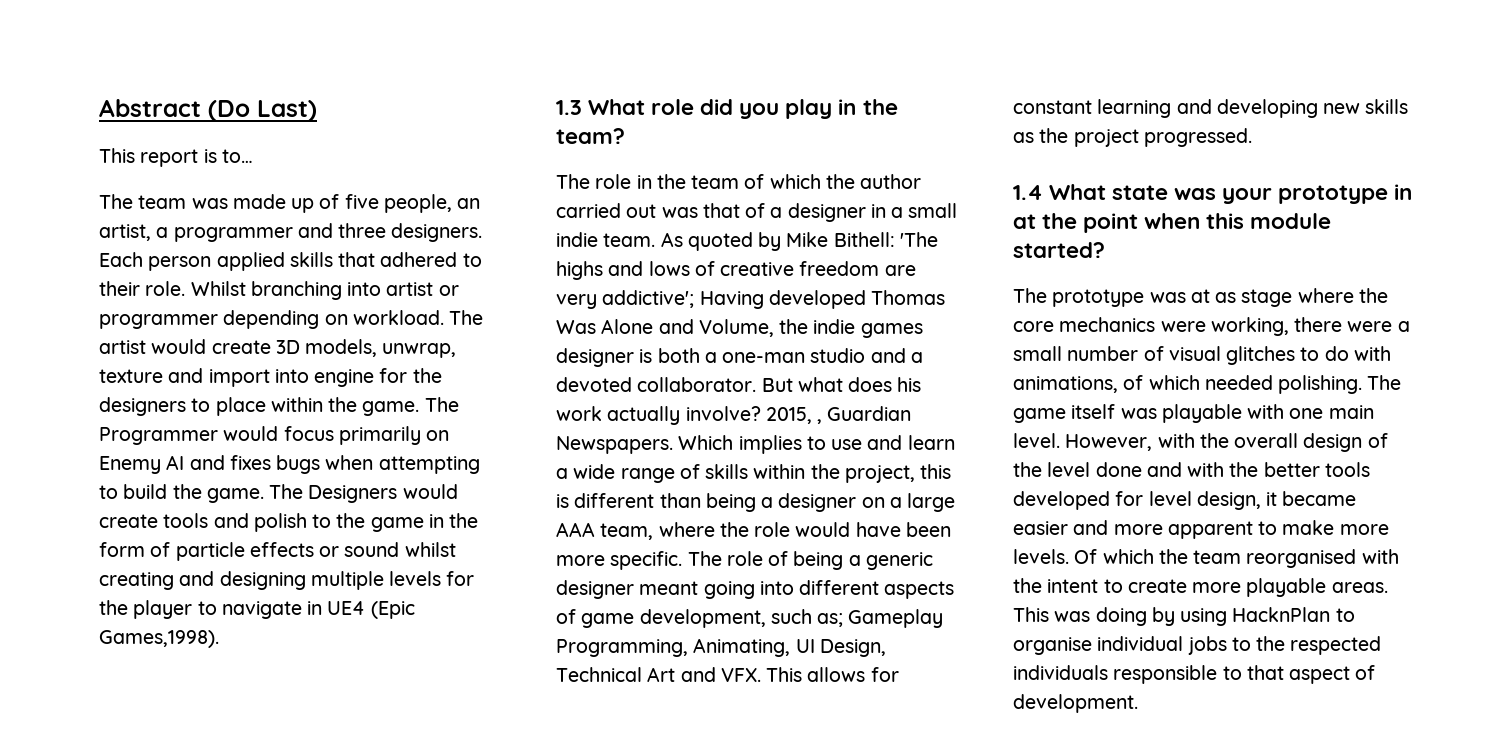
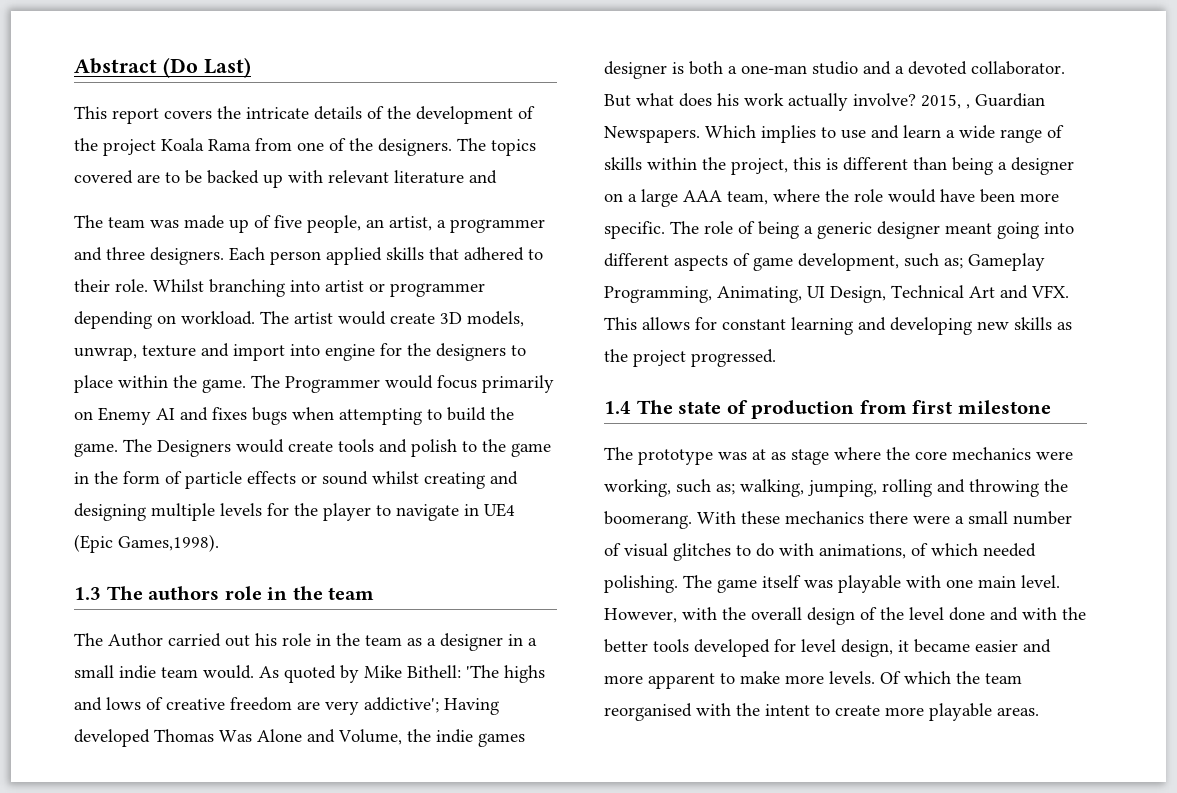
[203,149,253,163] is to… -> [164,106,535,124] [74,138,536,156] [74,170,497,188] covers the intricate details of the development of the project Koala Rama from one of the designers. The topics covered are to be backed up with relevant literature and
[588,99,898,119] [556,128,625,144] [556,174,922,189] [556,203,766,218] What role did you play in the team? // The role in the team of which the author carried out was that of -> [106,586,375,600] [74,633,422,647] The authors role in the team // The Author carried out his role in the team as
[603,233,656,247] team. -> [161,665,254,679] team would.
[1049,184,1413,204] [1013,213,1332,233] [1013,242,1105,258] What state was your prototype in at the point when this module started? -> [636,400,1051,419] The state of production from first milestone
(1289, 326) none -> [676,479,1068,497] [604,511,864,529] such as; walking, jumping, rolling and throwing the boomerang. With these mechanics
[1013,607,1355,626] [1013,636,1382,655] [1013,665,1376,684] [1013,694,1138,713] This was doing by using HacknPlan to organise individual jobs to the respected individuals responsible to that aspect of development. -> (1039, 711) none

